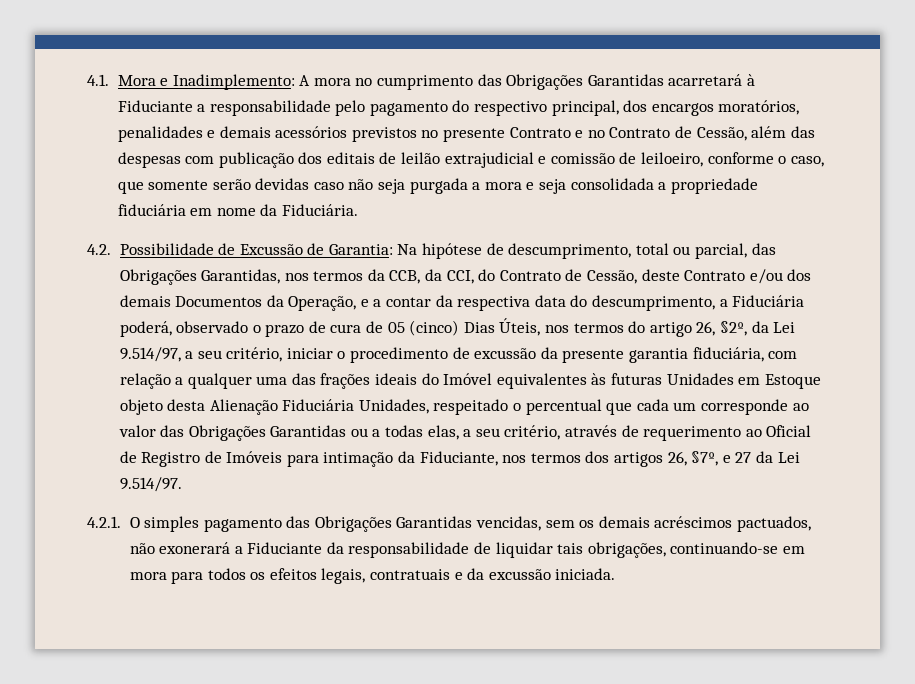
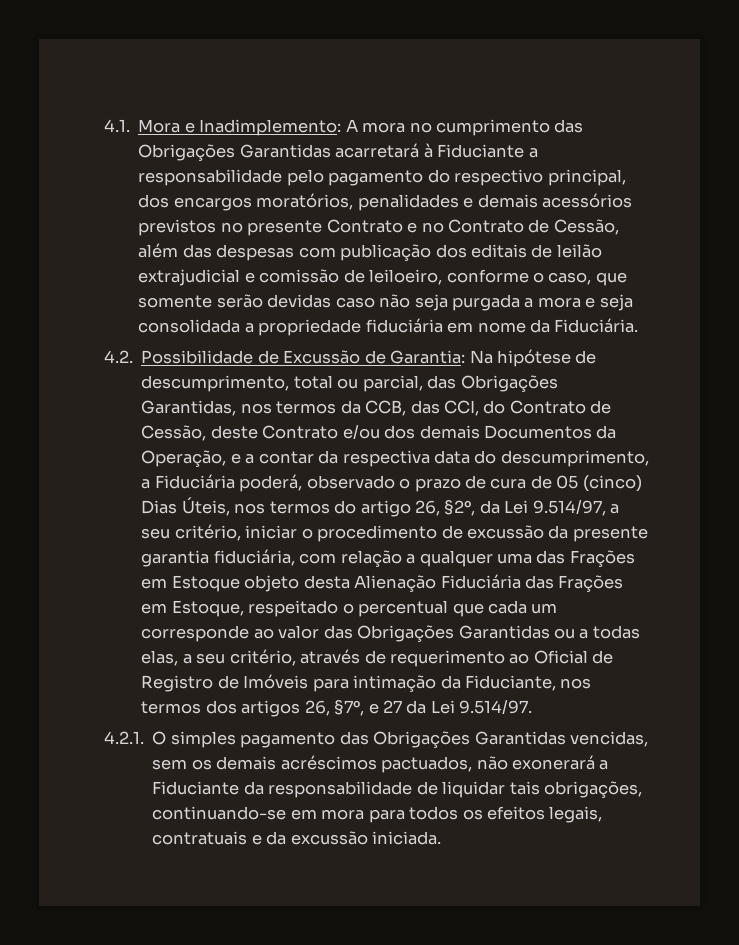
[425,269,443,281] da -> [410,400,440,414] das
[320,373,734,389] frações ideais do Imóvel equivalentes às futuras Unidades -> [569,550,635,567] Frações
[358,399,429,414] Unidades, -> [524,575,624,592] [141,600,244,617] das Frações em Estoque,

